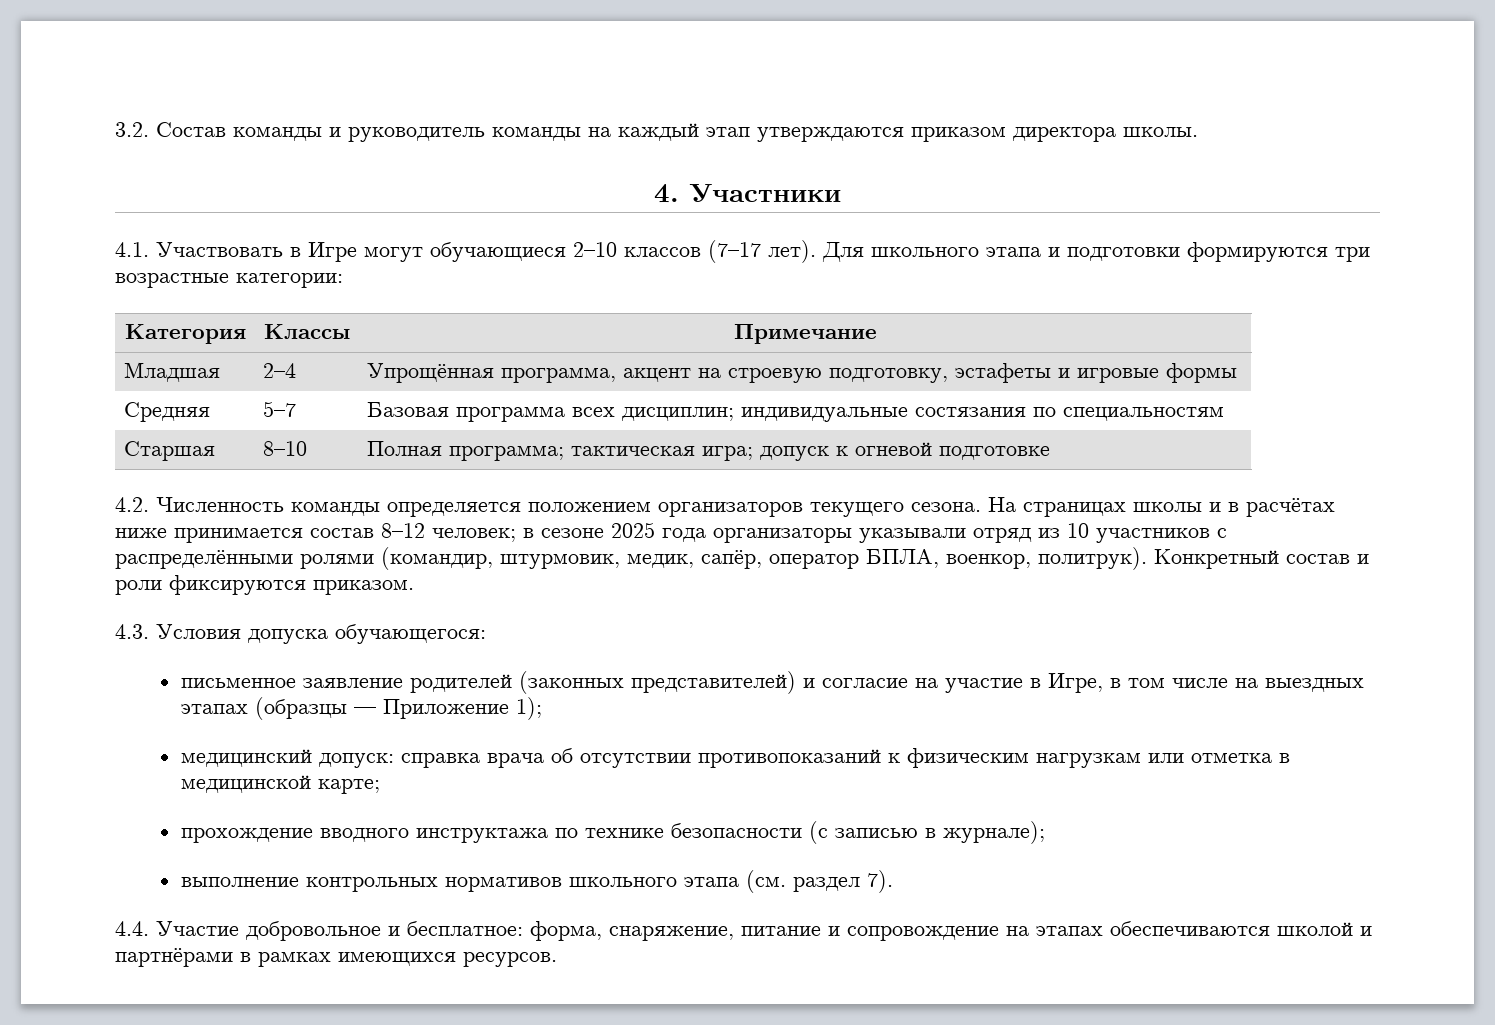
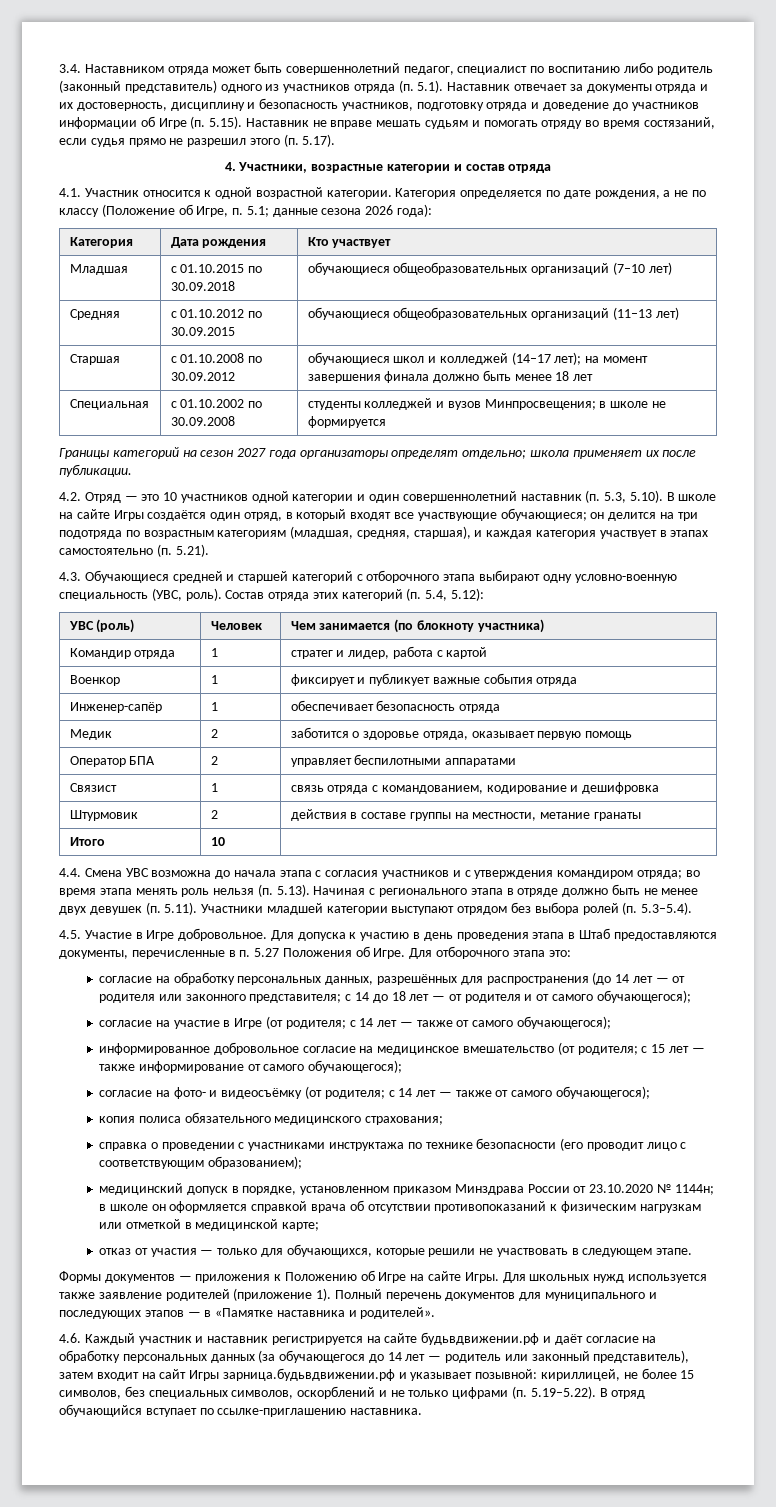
[115,122,1198,142] [654,184,841,203] [115,240,1370,263] [115,273,343,288] [124,324,246,344] [263,324,350,339] [733,324,877,344] [123,362,220,382] [262,363,296,378] [366,363,1237,383] [123,402,210,422] [262,401,296,417] [366,402,1224,422] [123,441,215,461] [262,441,307,456] [366,441,1050,461] [115,497,1335,517] [115,522,1227,543] [115,547,1369,570] [115,575,414,595] [115,624,486,644] [180,671,1364,694] [180,697,542,720] [180,749,480,768] 3.2. Состав команды и руководитель команды на каждый этап утверждаются приказом директора школы. // 4. Участники // 4.1. Участвовать в Игре могут обучающиеся 2–10 классов (7–17 лет). Для школьного этапа и подготовки формируются три возрастные категории: // Категория | Классы | Примечание // Младшая | 2–4 | Упрощённая программа, акцент на строевую подготовку, эстафеты и игровые формы // Средняя | 5–7 | Базовая программа всех дисциплин; индивидуальные состязания по специальностям // Старшая | 8–10 | Полная программа; тактическая игра; допуск к огневой подготовке // 4.2. Численность команды определяется положением организаторов текущего сезона. На страницах школы и в расчётах ниже принимается состав 8–12 человек; в сезоне 2025 года организаторы указывали отряд из 10 участников с распределёнными ролями (командир, штурмовик, медик, сапёр, оператор БПЛА, военкор, политрук). Конкретный состав и роли фиксируются приказом. // 4.3. Условия допуска обучающегося: // письменное заявление родителей (законных представителей) и согласие на участие в Игре, в том числе на выездных этапах (образцы — Приложение 1); // медицинский допуск: справка -> [59,62,713,75] [59,80,709,93] [59,98,699,111] [59,116,715,129] [59,134,336,147] [224,162,552,173] [59,187,706,199] [59,204,433,217] [69,237,133,248] [170,237,267,248] [307,237,392,248] [69,264,128,275] [170,264,263,273] [170,281,235,291] [307,262,672,275] [69,309,120,320] [170,309,263,318] [170,327,235,336] [307,307,679,320] [69,354,120,365] [170,353,263,363] [170,372,235,381] [307,352,648,365] [307,370,594,383] [69,399,149,410] [170,399,263,408] [170,416,235,426] [307,398,666,410] [307,416,386,428] [59,447,697,459] [59,464,132,477] [59,490,717,503] [59,508,698,521] [59,526,709,539] [59,544,209,557] [59,570,677,583] [59,588,485,601] [68,619,135,633] [210,621,262,630] [290,619,544,633] [69,648,176,659] [210,648,218,657] [290,646,488,659] [69,675,120,686] [210,675,218,684] [290,673,578,686] [69,702,162,713] [210,702,218,711] [290,700,501,713] [69,729,112,740] [210,729,218,738] [290,727,633,740] [69,756,156,767] [210,756,218,765] [290,754,517,767] [69,783,117,792] [210,783,218,792] [290,782,660,794] [69,810,138,821] [210,810,218,819] [290,809,641,821] [69,837,105,846] [210,837,225,846] [59,868,700,879] [59,884,699,897] [59,902,693,915] [59,928,717,941] [59,946,571,959] [99,972,686,985] [99,990,691,1003] [99,1016,612,1029] [99,1042,705,1055] [99,1060,403,1073] [99,1086,651,1099] [99,1112,444,1125] [99,1138,687,1151] [99,1156,302,1169] [99,1183,714,1195] [99,1201,308,1213] 3.4. Наставником отряда может быть совершеннолетний педагог, специалист по воспитанию либо родитель (законный представитель) одного из участников отряда (п. 5.1). Наставник отвечает за документы отряда и их достоверность, дисциплину и безопасность участников, подготовку отряда и доведение до участников информации об Игре (п. 5.15). Наставник не вправе мешать судьям и помогать отряду во время состязаний, если судья прямо не разрешил этого (п. 5.17). // 4. Участники, возрастные категории и состав отряда // 4.1. Участник относится к одной возрастной категории. Категория определяется по дате рождения, а не по классу (Положение об Игре, п. 5.1; данные сезона 2026 года): // Категория | Дата рождения | Кто участвует // Младшая | с 01.10.2015 по 30.09.2018 | обучающиеся общеобразовательных организаций (7–10 лет) // Средняя | с 01.10.2012 по 30.09.2015 | обучающиеся общеобразовательных организаций (11–13 лет) // Старшая | с 01.10.2008 по 30.09.2012 | обучающиеся школ и колледжей (14–17 лет); на момент завершения финала должно быть менее 18 лет // Специальная | с 01.10.2002 по 30.09.2008 | студенты колледжей и вузов Минпросвещения; в школе не формируется // Границы категорий на сезон 2027 года организаторы определят отдельно; школа применяет их после публикации. // 4.2. Отряд — это 10 участников одной категории и один совершеннолетний наставник (п. 5.3, 5.10). В школе на сайте Игры создаётся один отряд, в который входят все участвующие обучающиеся; он делится на три подотряда по возрастным категориям (младшая, средняя, старшая), и каждая категория участвует в этапах самостоятельно (п. 5.21). // 4.3. Обучающиеся средней и старшей категорий с отборочного этапа выбирают одну условно-военную специальность (УВС, роль). Состав отряда этих категорий (п. 5.4, 5.12): // УВС (роль) | Человек | Чем занимается (по блокноту участника) // Командир отряда | 1 | стратег и лидер, работа с картой // Военкор | 1 | фиксирует и публикует важные события отряда // Инженер-сапёр | 1 | обеспечивает безопасность отряда // Медик | 2 | заботится о здоровье отряда, оказывает первую помощь // Оператор БПА | 2 | управляет беспилотными аппаратами // Связист | 1 | связь отряда с командованием, кодирование и дешифровка // Штурмовик | 2 | действия в составе группы на местности, метание гранаты // Итого | 10 | // 4.4. Смена УВС возможна до начала этапа с согласия участников и с утверждения командиром отряда; во время этапа менять роль нельзя (п. 5.13). Начиная с регионального этапа в отряде должно быть не менее двух девушек (п. 5.11). Участники младшей категории выступают отрядом без выбора ролей (п. 5.3–5.4). // 4.5. Участие в Игре добровольное. Для допуска к участию в день проведения этапа в Штаб предоставляются документы, перечисленные в п. 5.27 Положения об Игре. Для отборочного этапа это: // согласие на обработку персональных данных, разрешённых для распространения (до 14 лет — от родителя или законного представителя; с 14 до 18 лет — от родителя и от самого обучающегося); // согласие на участие в Игре (от родителя; с 14 лет — также от самого обучающегося); // информированное добровольное согласие на медицинское вмешательство (от родителя; с 15 лет — также информирование от самого обучающегося); // согласие на фото- и видеосъёмку (от родителя; с 14 лет — также от самого обучающегося); // копия полиса обязательного медицинского страхования; // справка о проведении с участниками инструктажа по технике безопасности (его проводит лицо с соответствующим образованием); // медицинский допуск в порядке, установленном приказом Минздрава России от 23.10.2020 № 1144н; в школе он оформляется справкой
[1190,753,1272,763] отметка -> [125,1219,181,1229] отметкой
[180,821,1045,844] [180,870,893,893] [115,921,1372,941] [115,948,557,967] прохождение вводного инструктажа по технике безопасности (с записью в журнале); // выполнение контрольных нормативов школьного этапа (см. раздел 7). // 4.4. Участие добровольное и бесплатное: форма, снаряжение, питание и сопровождение на этапах обеспечиваются школой и партнёрами в рамках имеющихся ресурсов. -> [99,1244,693,1257] [59,1270,707,1283] [59,1288,657,1301] [59,1307,436,1319] [59,1332,657,1345] [59,1350,690,1363] [59,1368,695,1381] [59,1386,646,1399] [59,1404,423,1417] отказ от участия — только для обучающихся, которые решили не участвовать в следующем этапе. // Формы документов — приложения к Положению об Игре на сайте Игры. Для школьных нужд используется также заявление родителей (приложение 1). Полный перечень документов для муниципального и последующих этапов — в «Памятке наставника и родителей». // 4.6. Каждый участник и наставник регистрируется на сайте будьвдвижении.рф и даёт согласие на обработку персональных данных (за обучающегося до 14 лет — родитель или законный представитель), затем входит на сайт Игры зарница.будьвдвижении.рф и указывает позывной: кириллицей, не более 15 символов, без специальных символов, оскорблений и не только цифрами (п. 5.19–5.22). В отряд обучающийся вступает по ссылке-приглашению наставника.

